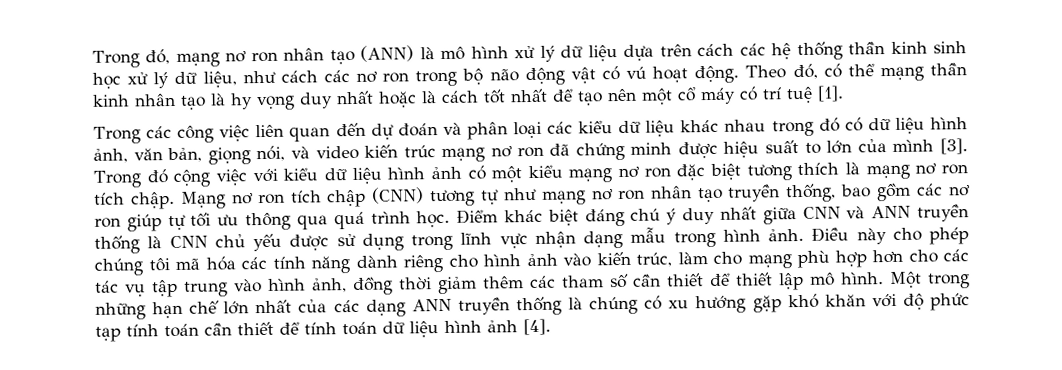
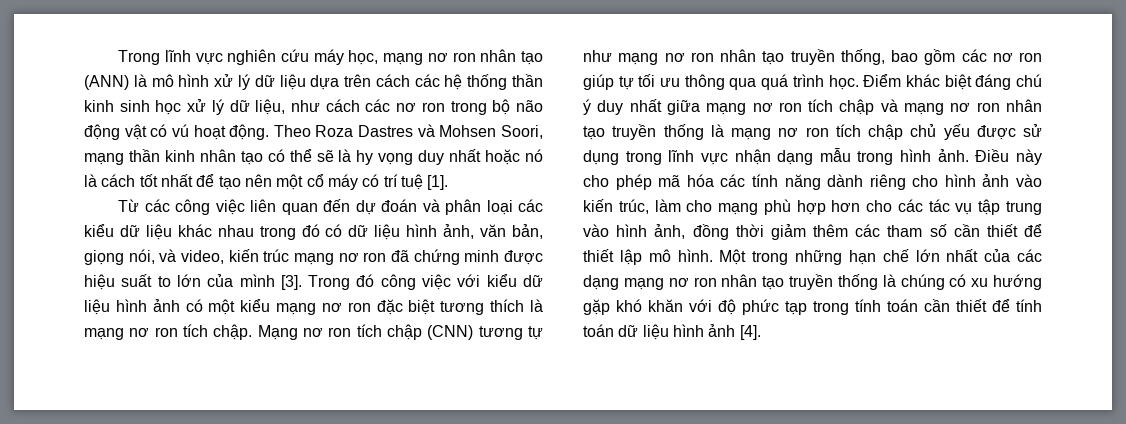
[92,49,171,68] Trong đó, -> [118,49,379,65] Trong lĩnh vực nghiên cứu máy học,
[792,63,875,80] đó, có thể -> [315,124,543,139] Roza Dastres và Mohsen Soori,
(206, 102) none -> [267,149,334,162] có thể sẽ
(417, 99) none -> [525,149,543,162] nó
[93,126,141,144] Trong -> [118,199,140,212] Từ
[315,145,359,160] video -> [180,250,224,264] video,
[173,169,211,187] cộng -> [380,274,416,290] công
[802,204,970,222] [94,235,208,254] CNN và ANN truyền thống là CNN -> [706,99,1042,115] [583,124,903,140] mạng nơ ron tích chập và mạng nơ ron nhân tạo truyền thống là mạng nơ ron tích chập
[94,258,170,276] chúng tôi -> (652, 182) none
[411,298,452,312] ANN -> [623,274,785,290] mạng nơ ron nhân tạo
(121, 334) none -> [813,301,849,315] trong

